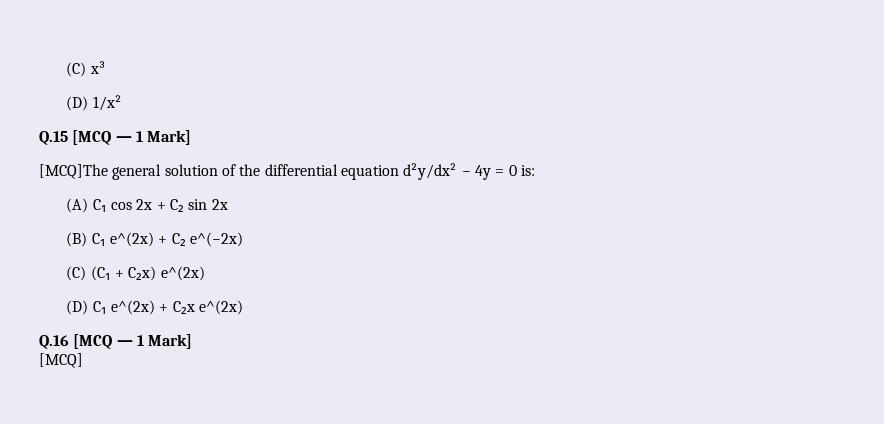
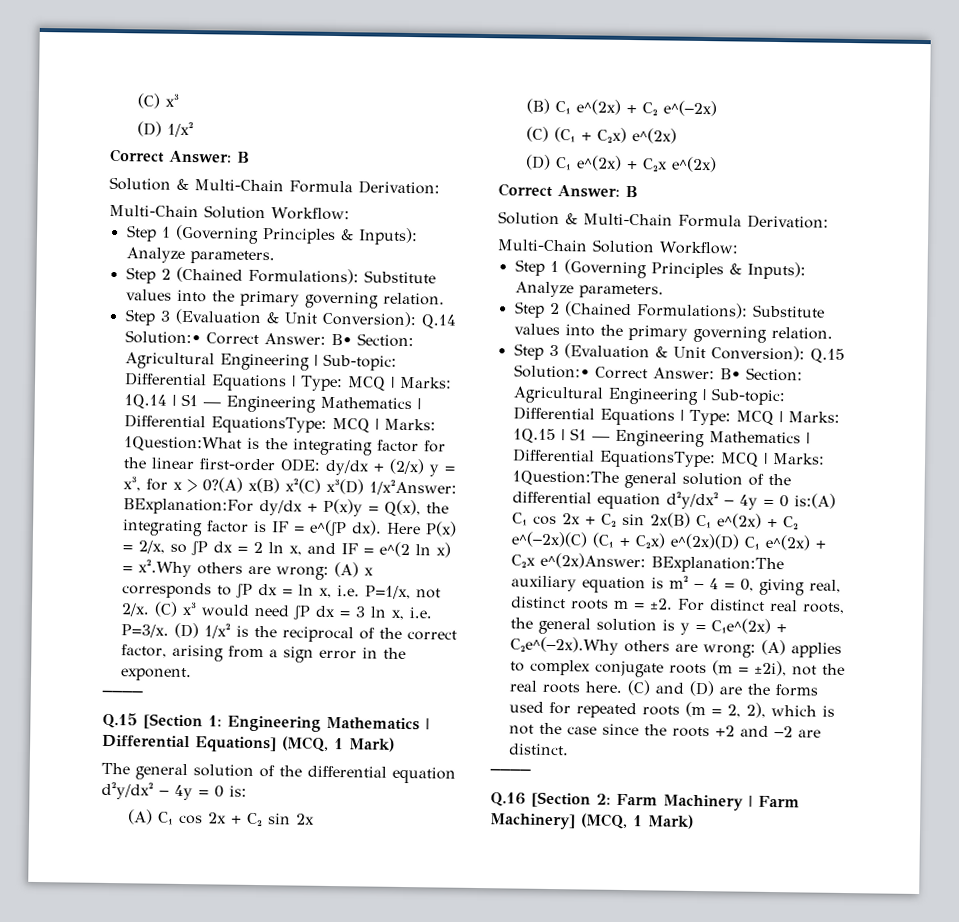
[39,130,192,145] [39,164,108,179] Q.15 [MCQ — 1 Mark] // [MCQ]The -> [110,148,250,164] [109,176,440,195] [109,204,350,221] [125,224,418,246] [125,247,275,265] [125,266,436,285] [125,289,445,309] [124,308,456,329] [124,330,414,348] [124,352,397,371] [123,372,452,392] [123,393,421,413] [123,414,436,434] [123,436,446,456] [122,457,455,477] [122,476,457,496] [122,498,449,517] [121,519,457,537] [121,540,451,558] [121,558,374,580] [121,582,441,600] [120,601,433,620] [120,622,457,643] [120,644,406,663] [119,667,192,682] [101,689,143,698] [102,712,430,732] [102,734,395,753] [101,762,130,775] Correct Answer: B // Solution & Multi-Chain Formula Derivation: // Multi-Chain Solution Workflow: // Step 1 (Governing Principles & Inputs): Analyze parameters. // Step 2 (Chained Formulations): Substitute values into the primary governing relation. // Step 3 (Evaluation & Unit Conversion): Q.14 Solution:• Correct Answer: B• Section: Agricultural Engineering | Sub-topic: Differential Equations | Type: MCQ | Marks: 1Q.14 | S1 — Engineering Mathematics | Differential EquationsType: MCQ | Marks: 1Question:What is the integrating factor for the linear first-order ODE: dy/dx + (2/x) y = x³, for x > 0?(A) x(B) x²(C) x³(D) 1/x²Answer: BExplanation:For dy/dx + P(x)y = Q(x), the integrating factor is IF = e^(∫P dx). Here P(x) = 2/x, so ∫P dx = 2 ln x, and IF = e^(2 ln x) = x².Why others are wrong: (A) x corresponds to ∫P dx = ln x, i.e. P=1/x, not 2/x. (C) x³ would need ∫P dx = 3 ln x, i.e. P=3/x. (D) 1/x² is the reciprocal of the correct factor, arising from a sign error in the exponent. // ──── // Q.15 [Section 1: Engineering Mathematics | Differential Equations] (MCQ, 1 Mark) // The
[39,334,193,349] [39,353,83,368] Q.16 [MCQ — 1 Mark] // [MCQ] -> [498,183,638,198] [498,211,829,229] [497,239,738,255] [514,259,806,280] [514,281,664,299] [513,301,825,319] [513,323,833,343] [513,343,845,363] [513,364,803,382] [512,386,786,406] [512,406,840,426] [512,428,810,448] [511,448,825,469] [511,470,791,489] [511,490,836,510] [511,512,799,530] [510,531,826,551] [510,552,784,574] [510,574,841,596] [510,596,845,614] [509,617,787,635] [509,636,842,658] [509,659,845,678] [508,680,818,697] [508,701,835,719] [508,722,821,738] [508,743,569,756] [489,768,531,776] [490,791,800,811] [490,813,694,830] Correct Answer: B // Solution & Multi-Chain Formula Derivation: // Multi-Chain Solution Workflow: // Step 1 (Governing Principles & Inputs): Analyze parameters. // Step 2 (Chained Formulations): Substitute values into the primary governing relation. // Step 3 (Evaluation & Unit Conversion): Q.15 Solution:• Correct Answer: B• Section: Agricultural Engineering | Sub-topic: Differential Equations | Type: MCQ | Marks: 1Q.15 | S1 — Engineering Mathematics | Differential EquationsType: MCQ | Marks: 1Question:The general solution of the differential equation d²y/dx² − 4y = 0 is:(A) C₁ cos 2x + C₂ sin 2x(B) C₁ e^(2x) + C₂ e^(−2x)(C) (C₁ + C₂x) e^(2x)(D) C₁ e^(2x) + C₂x e^(2x)Answer: BExplanation:The auxiliary equation is m² − 4 = 0, giving real, distinct roots m = ±2. For distinct real roots, the general solution is y = C₁e^(2x) + C₂e^(−2x).Why others are wrong: (A) applies to complex conjugate roots (m = ±2i), not the real roots here. (C) and (D) are the forms used for repeated roots (m = 2, 2), which is not the case since the roots +2 and −2 are distinct. // ──── // Q.16 [Section 2: Farm Machinery | Farm Machinery] (MCQ, 1 Mark)

